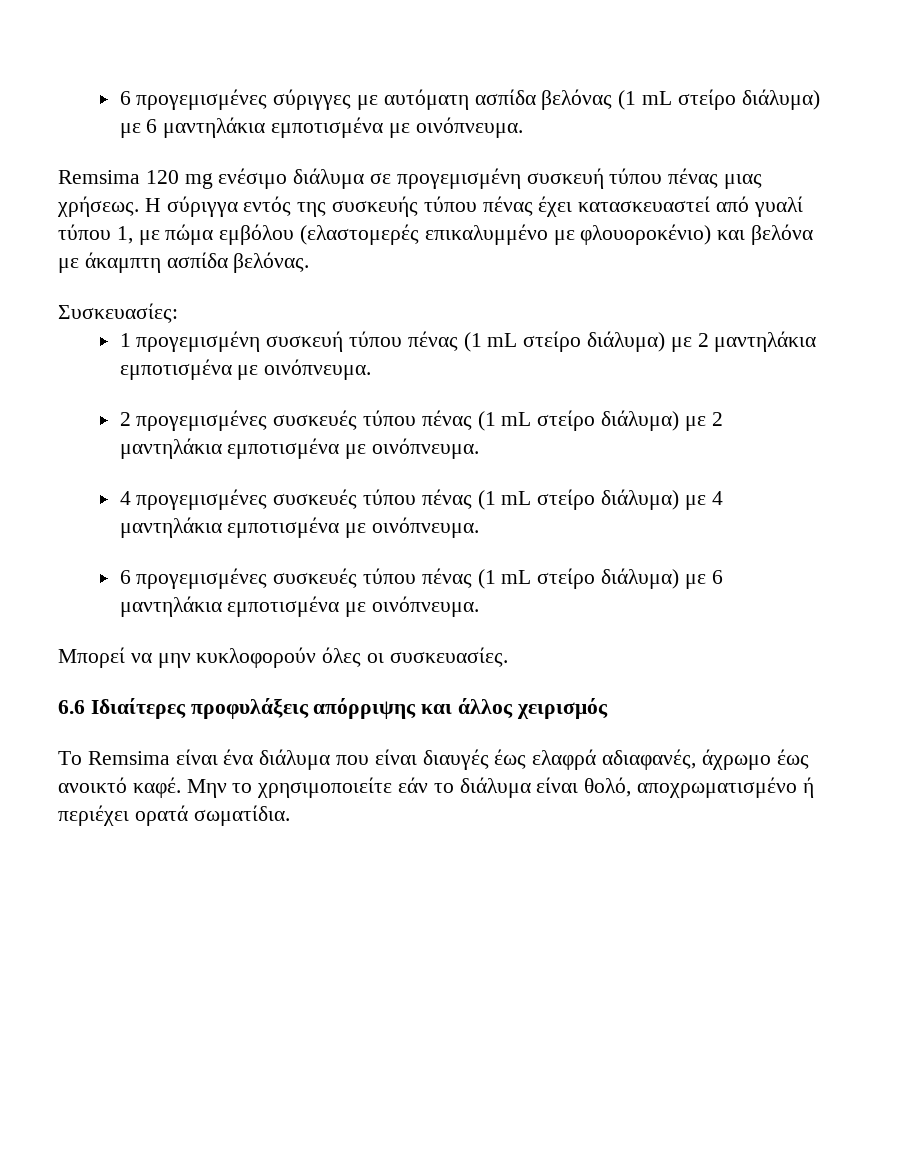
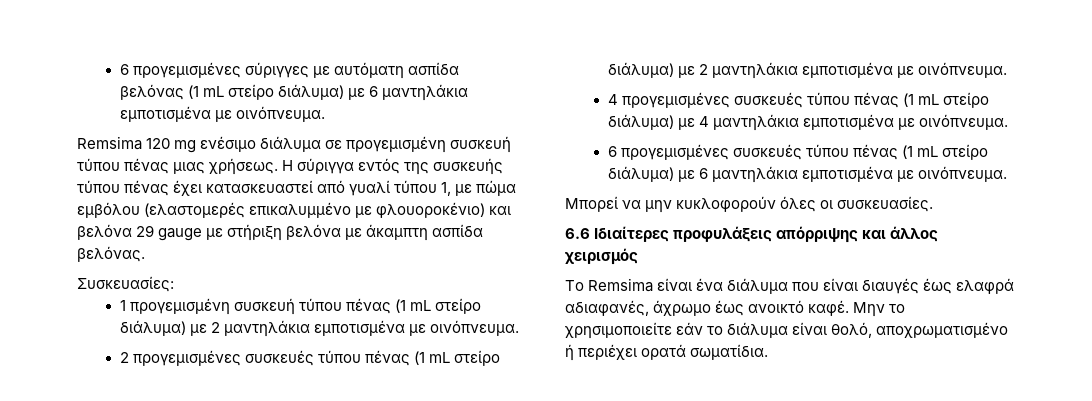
(814, 234) none -> [136,224,342,241] 29 gauge με στήριξη βελόνα

